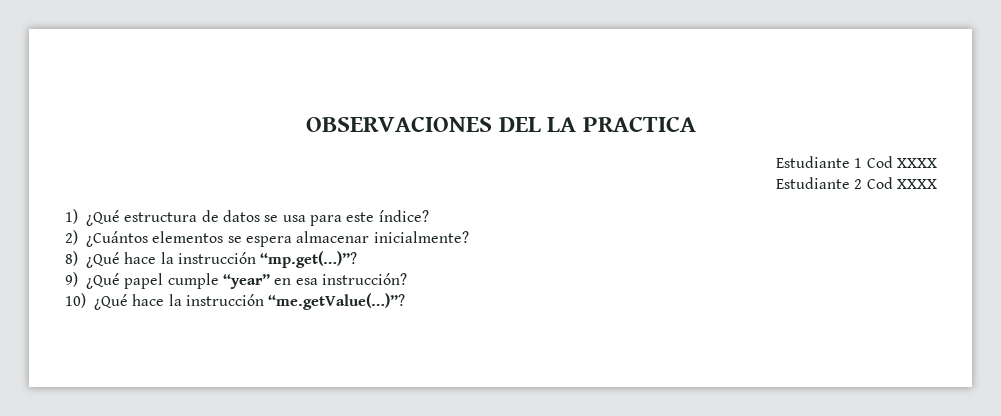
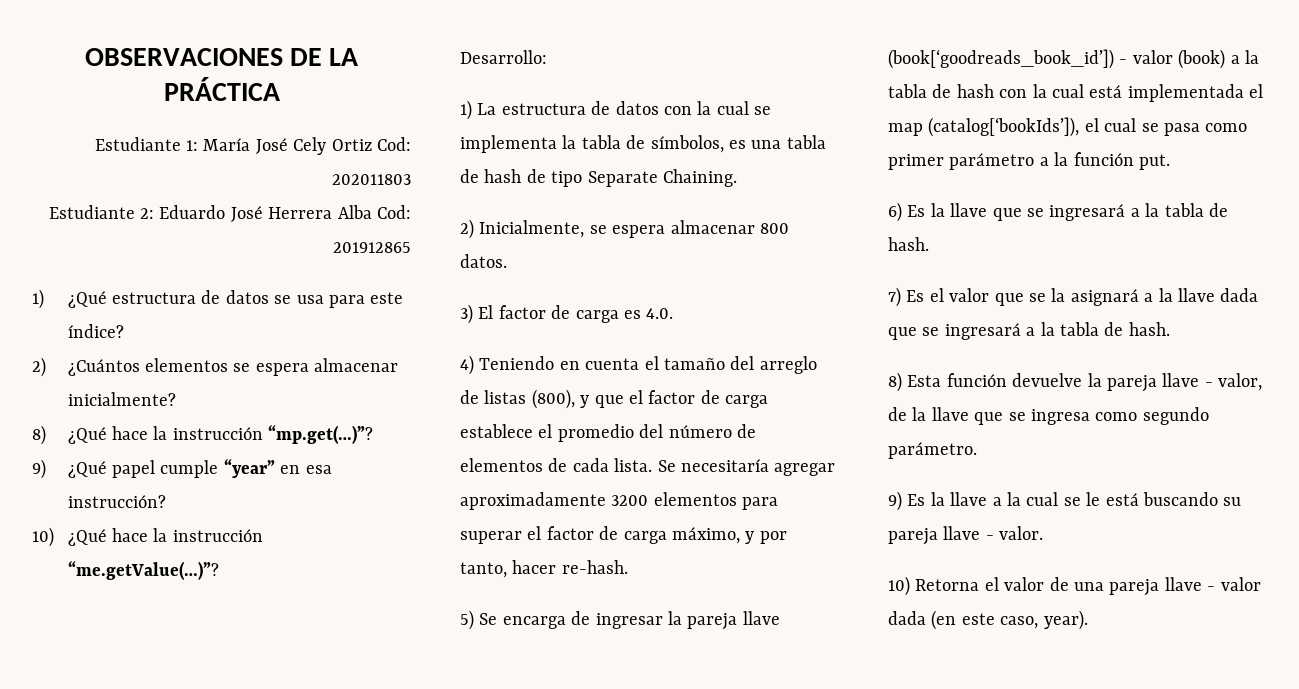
[498,116,697,132] [776,156,938,168] [776,177,938,189] DEL LA PRACTICA // Estudiante 1 Cod XXXX // Estudiante 2 Cod XXXX -> [290,48,359,66] [163,77,280,101] [94,137,411,155] [332,174,411,185] [48,205,411,222] [333,242,411,253] DE LA PRÁCTICA // Estudiante 1: María José Cely Ortiz Cod: 202011803 // Estudiante 2: Eduardo José Herrera Alba Cod: 201912865
(406, 301) none -> [460,50,547,64] [460,100,772,120] [460,135,826,153] [460,169,737,187] [460,219,789,239] [460,254,507,268] [460,304,674,324] [460,355,817,375] [460,389,769,409] [460,424,756,442] [460,458,836,476] [460,492,779,510] [460,526,787,544] [460,560,628,578] [460,610,780,630] [888,49,1259,69] [888,84,1264,102] [888,117,1248,137] [888,152,1170,170] [888,202,1228,222] [888,237,929,251] [888,287,1259,307] [888,322,1170,340] [888,372,1263,392] [888,407,1209,425] [888,442,977,459] [888,491,1242,511] [888,526,1044,545] [888,576,1261,596] [888,610,1088,630] // Desarrollo: // 1) La estructura de datos con la cual se implementa la tabla de símbolos, es una tabla de hash de tipo Separate Chaining. // 2) Inicialmente, se espera almacenar 800 datos. // 3) El factor de carga es 4.0. // 4) Teniendo en cuenta el tamaño del arreglo de listas (800), y que el factor de carga establece el promedio del número de elementos de cada lista. Se necesitaría agregar aproximadamente 3200 elementos para superar el factor de carga máximo, y por tanto, hacer re-hash. // 5) Se encarga de ingresar la pareja llave (book[‘goodreads_book_id’]) - valor (book) a la tabla de hash con la cual está implementada el map (catalog[‘bookIds’]), el cual se pasa como primer parámetro a la función put. // 6) Es la llave que se ingresará a la tabla de hash. // 7) Es el valor que se la asignará a la llave dada que se ingresará a la tabla de hash. // 8) Esta función devuelve la pareja llave - valor, de la llave que se ingresa como segundo parámetro. // 9) Es la llave a la cual se le está buscando su pareja llave - valor. // 10) Retorna el valor de una pareja llave - valor dada (en este caso, year).

